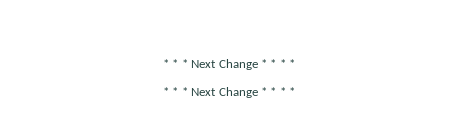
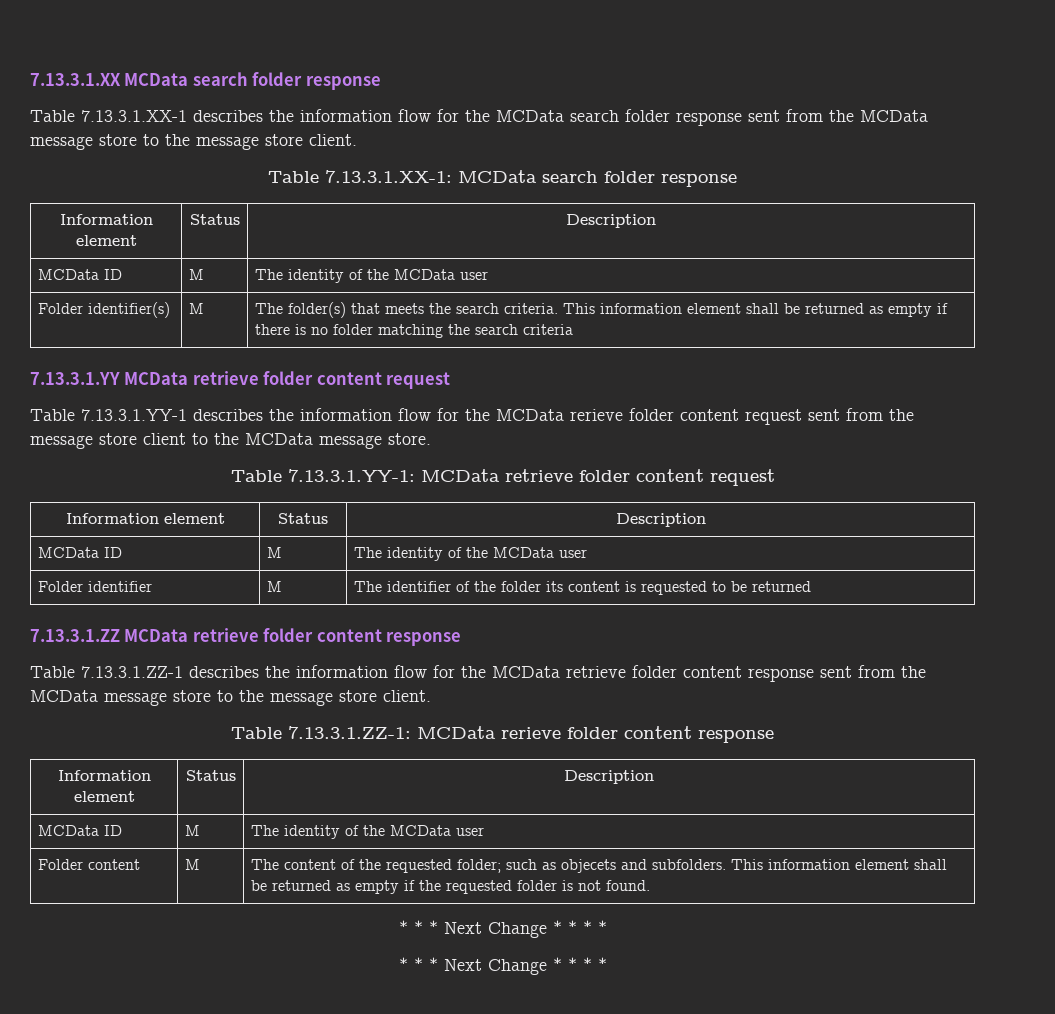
(163, 63) none -> [30,72,381,90] [30,109,928,126] [30,134,357,150] [268,170,737,187] [59,214,153,225] [75,235,137,246] [189,214,240,225] [566,214,656,228] [37,269,122,280] [188,269,204,280] [254,269,488,283] [37,302,170,318] [188,303,204,314] [254,302,948,318] [254,324,573,338] [30,371,451,389] [30,408,914,425] [30,433,431,449] [230,469,775,486] [65,513,225,524] [278,513,328,524] [615,513,706,527] [37,547,122,558] [266,547,282,558] [353,547,587,561] [37,581,152,592] [266,581,282,592] [353,581,811,595] [30,628,462,646] [30,665,926,682] [30,690,431,706] [231,726,774,743] [57,770,151,781] [73,791,135,802] [185,770,236,781] [564,770,654,784] [37,825,122,836] [184,825,200,836] [250,825,484,839] [37,859,140,870] [184,859,200,870] [250,859,947,873] [250,880,650,894] 7.13.3.1.XX MCData search folder response // Table 7.13.3.1.XX-1 describes the information flow for the MCData search folder response sent from the MCData message store to the message store client. // Table 7.13.3.1.XX-1: MCData search folder response // Information element | Status | Description // MCData ID | M | The identity of the MCData user // Folder identifier(s) | M | The folder(s) that meets the search criteria. This information element shall be returned as empty if there is no folder matching the search criteria // 7.13.3.1.YY MCData retrieve folder content request // Table 7.13.3.1.YY-1 describes the information flow for the MCData rerieve folder content request sent from the message store client to the MCData message store. // Table 7.13.3.1.YY-1: MCData retrieve folder content request // Information element | Status | Description // MCData ID | M | The identity of the MCData user // Folder identifier | M | The identifier of the folder its content is requested to be returned // 7.13.3.1.ZZ MCData retrieve folder content response // Table 7.13.3.1.ZZ-1 describes the information flow for the MCData retrieve folder content response sent from the MCData message store to the message store client. // Table 7.13.3.1.ZZ-1: MCData rerieve folder content response // Information element | Status | Description // MCData ID | M | The identity of the MCData user // Folder content | M | The content of the requested folder; such as objecets and subfolders. This information element shall be returned as empty if the requested folder is not found. //

